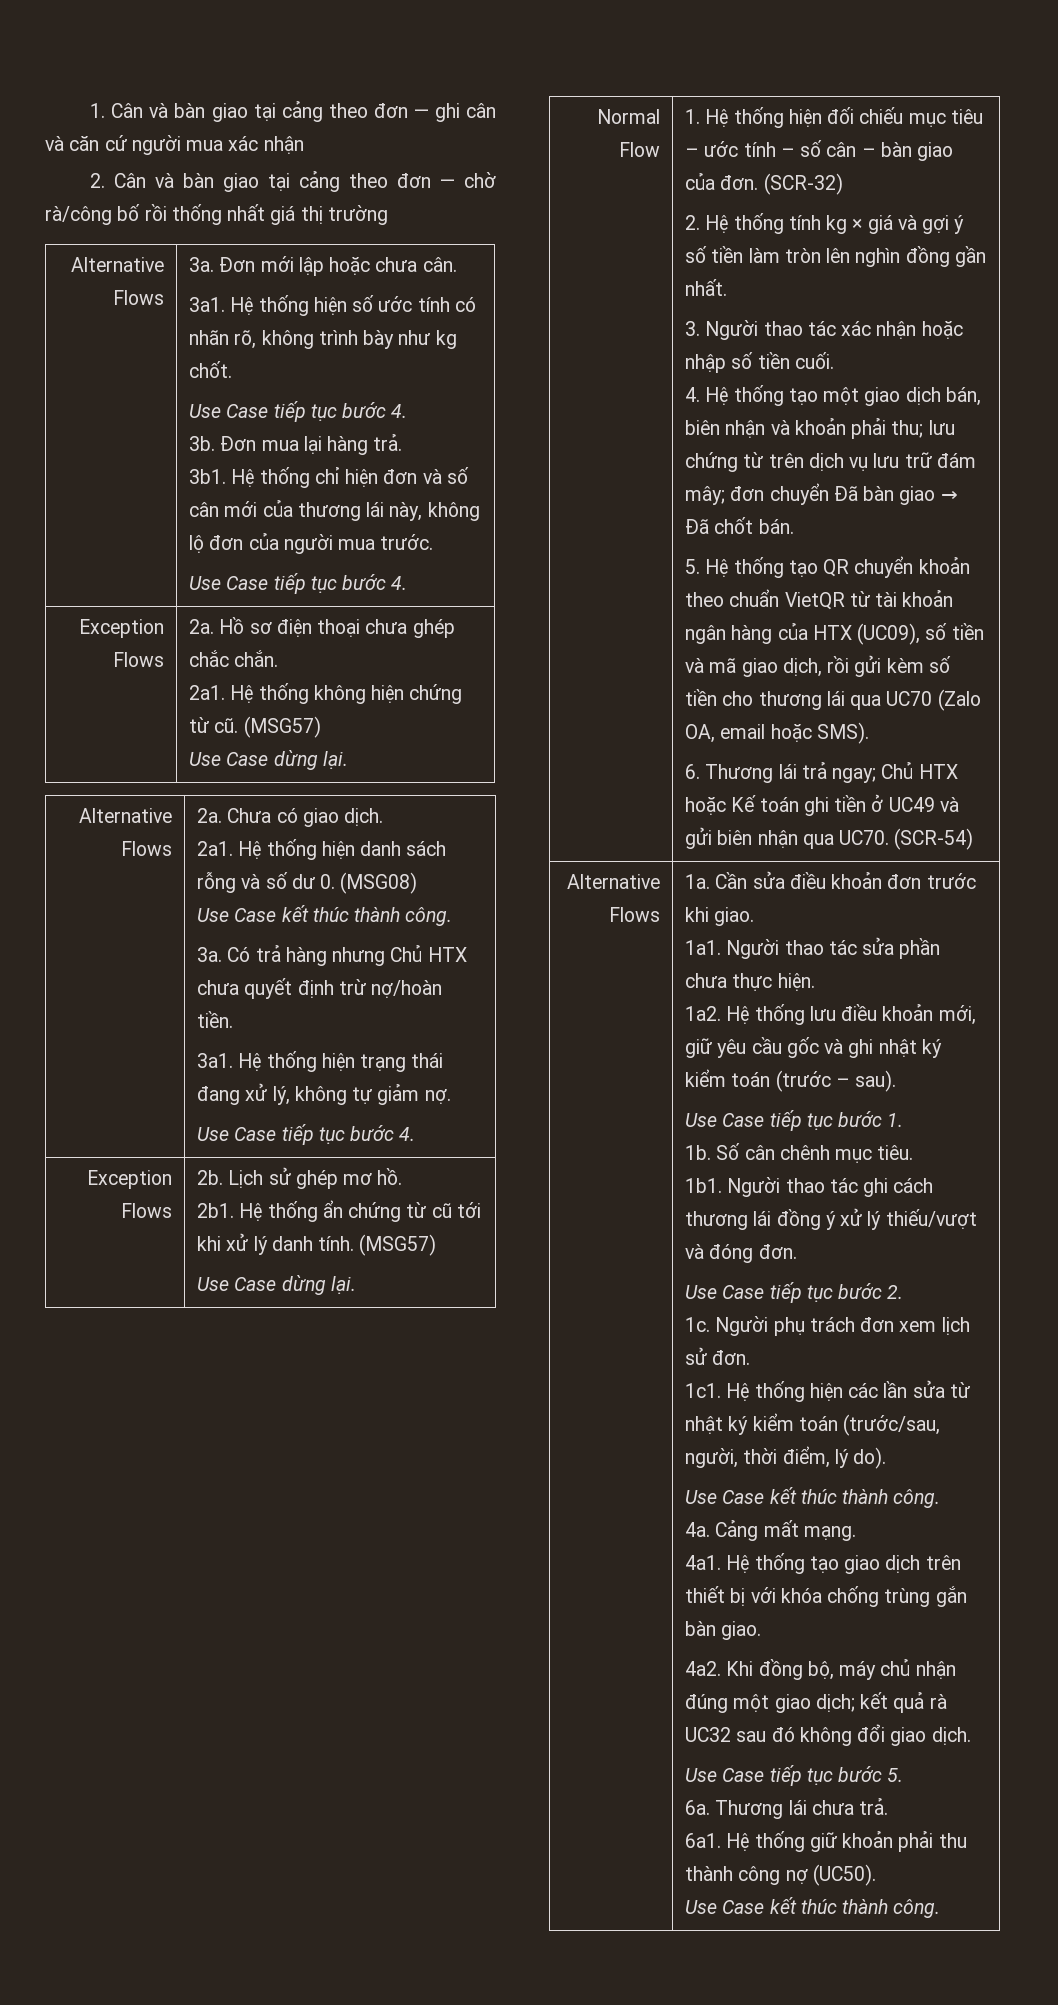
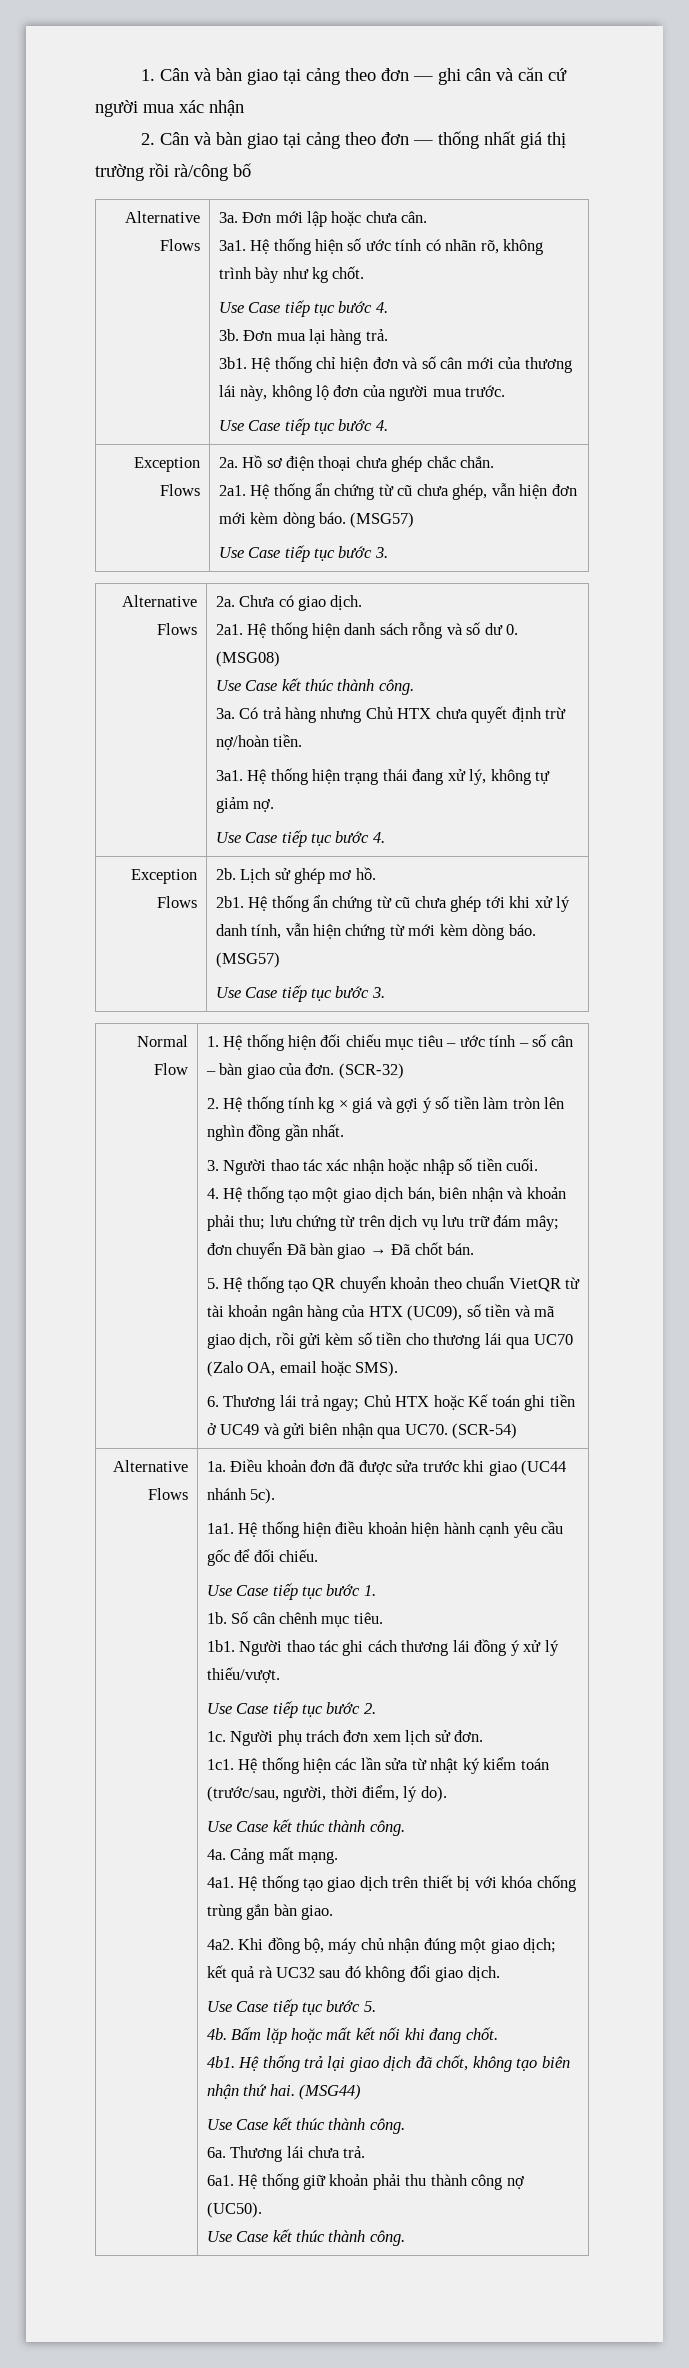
[464,172,496,188] [45,204,167,225] chờ rà/công bố rồi -> (434, 142) none
(388, 215) none -> [149,163,251,181] rồi rà/công bố
[313,684,463,704] [189,716,321,738] [189,750,348,770] không hiện chứng từ cũ. (MSG57) // Use Case dừng lại. -> [314,483,577,500] [218,512,415,528] [218,545,388,562] ẩn chứng từ cũ chưa ghép, vẫn hiện đơn mới kèm dòng báo. (MSG57) // Use Case tiếp tục bước 3.
(452, 1210) none -> [414,896,482,912] chưa ghép
[318,1234,437,1256] [197,1275,356,1295] tính. (MSG57) // Use Case dừng lại. -> [251,923,536,940] [215,952,280,968] [215,985,385,1002] tính, vẫn hiện chứng từ mới kèm dòng báo. (MSG57) // Use Case tiếp tục bước 3.
[715,871,976,889] [685,907,755,926] [685,937,941,959] [685,973,815,991] [685,1004,976,1025] [685,1037,942,1058] [685,1069,897,1092] Cần sửa điều khoản đơn trước khi giao. // 1a1. Người thao tác sửa phần chưa thực hiện. // 1a2. Hệ thống lưu điều khoản mới, giữ yêu cầu gốc và ghi nhật ký kiểm toán (trước – sau). -> [230,1459,567,1476] [206,1488,276,1504] [206,1521,564,1538] [206,1549,318,1566] Điều khoản đơn đã được sửa trước khi giao (UC44 nhánh 5c). // 1a1. Hệ thống hiện điều khoản hiện hành cạnh yêu cầu gốc để đối chiếu.
[885,1209,977,1229] [685,1244,797,1263] thiếu/vượt và đóng đơn. -> [206,1667,280,1683] thiếu/vượt.
(904, 1775) none -> [206,2027,498,2044] [206,2055,570,2072] [206,2084,361,2100] [206,2117,405,2134] // 4b. Bấm lặp hoặc mất kết nối khi đang chốt. // 4b1. Hệ thống trả lại giao dịch đã chốt, không tạo biên nhận thứ hai. (MSG44) // Use Case kết thúc thành công.

